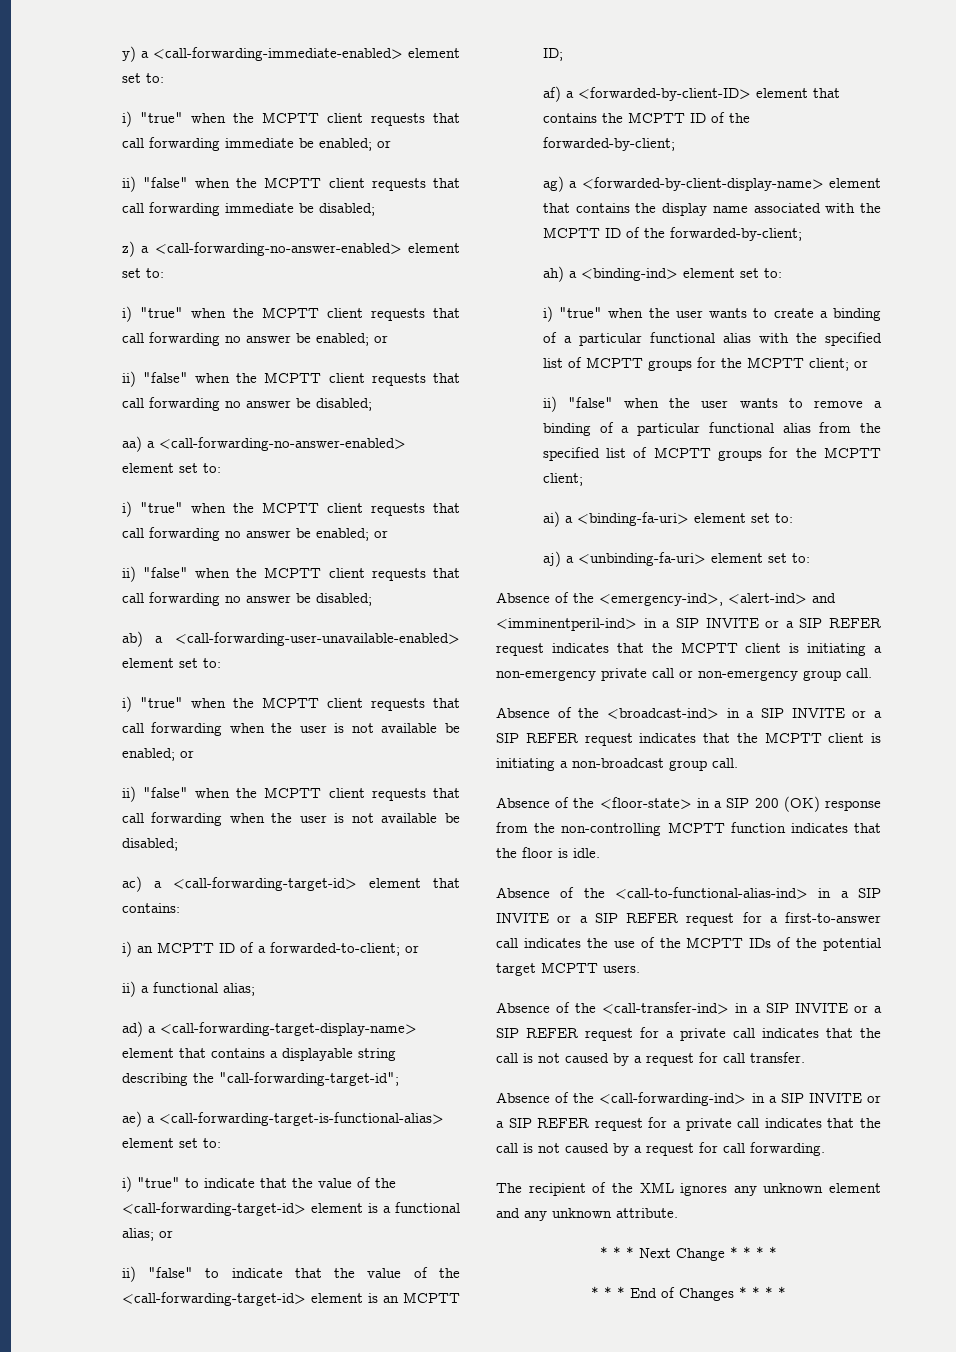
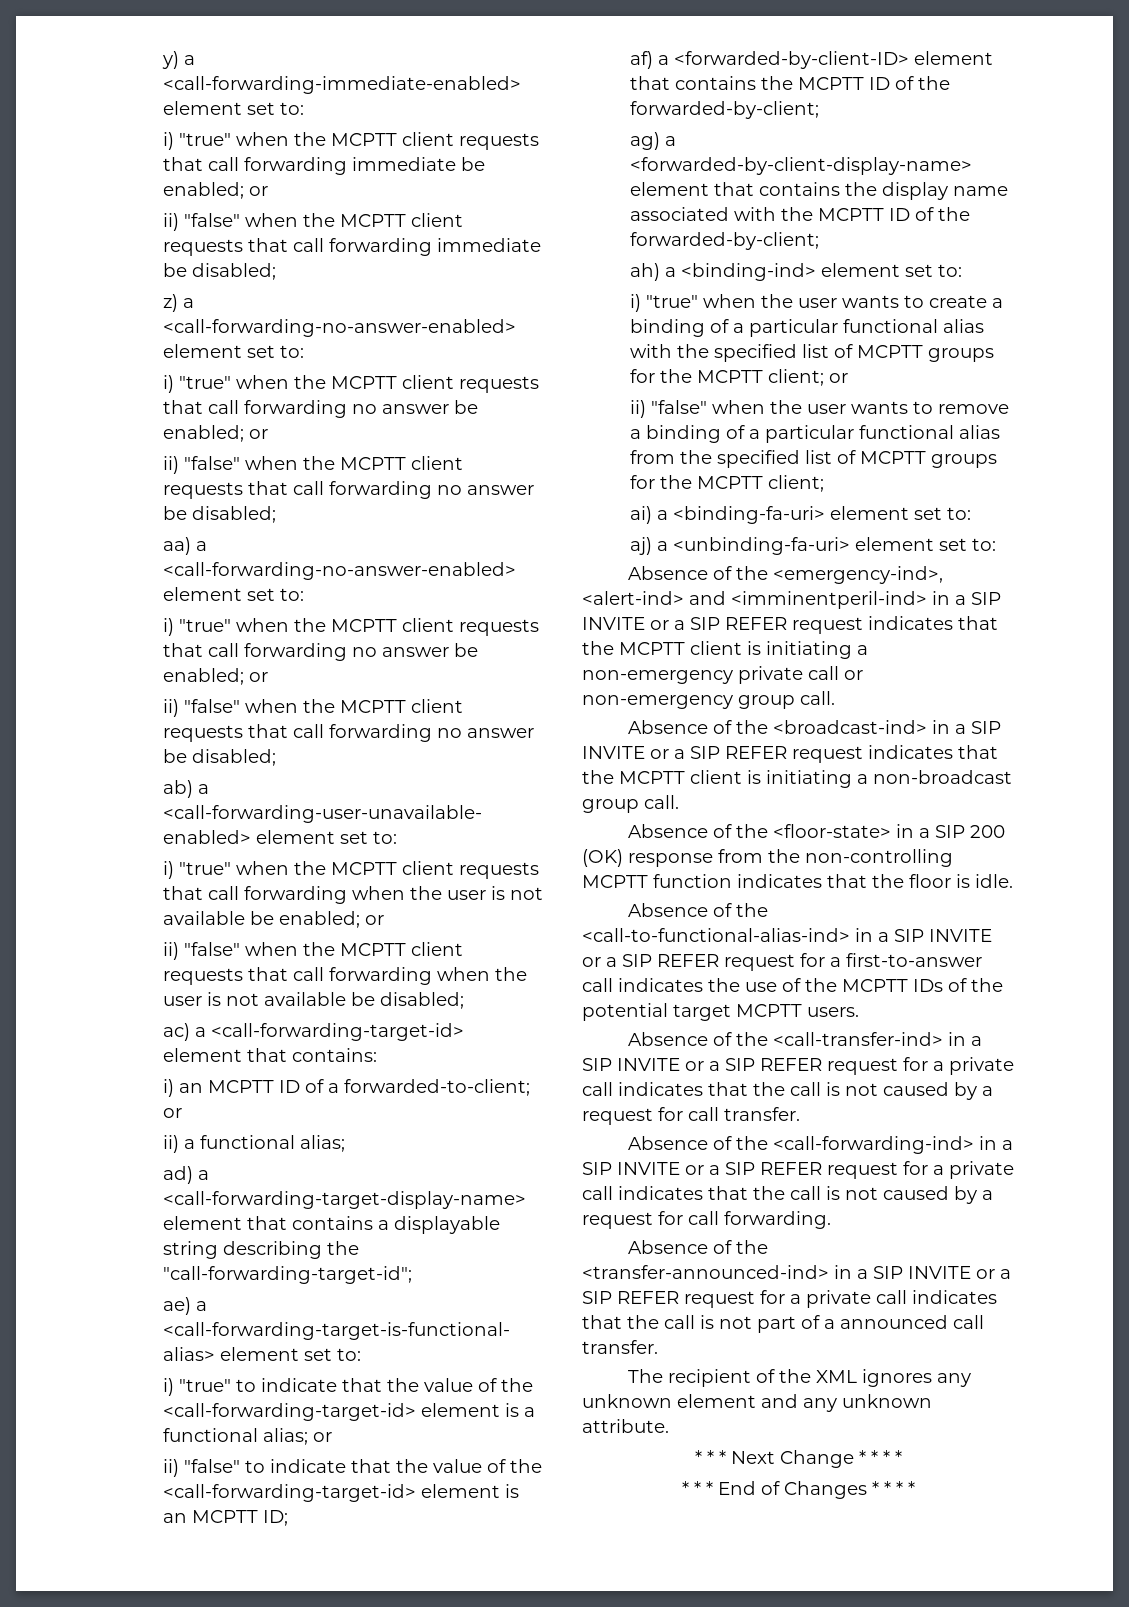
(825, 1149) none -> [627,1240,768,1254] [582,1265,1011,1279] [582,1290,997,1308] [582,1315,984,1333] [582,1340,658,1354] // Absence of the <transfer-announced-ind> in a SIP INVITE or a SIP REFER request for a private call indicates that the call is not part of a announced call transfer.

